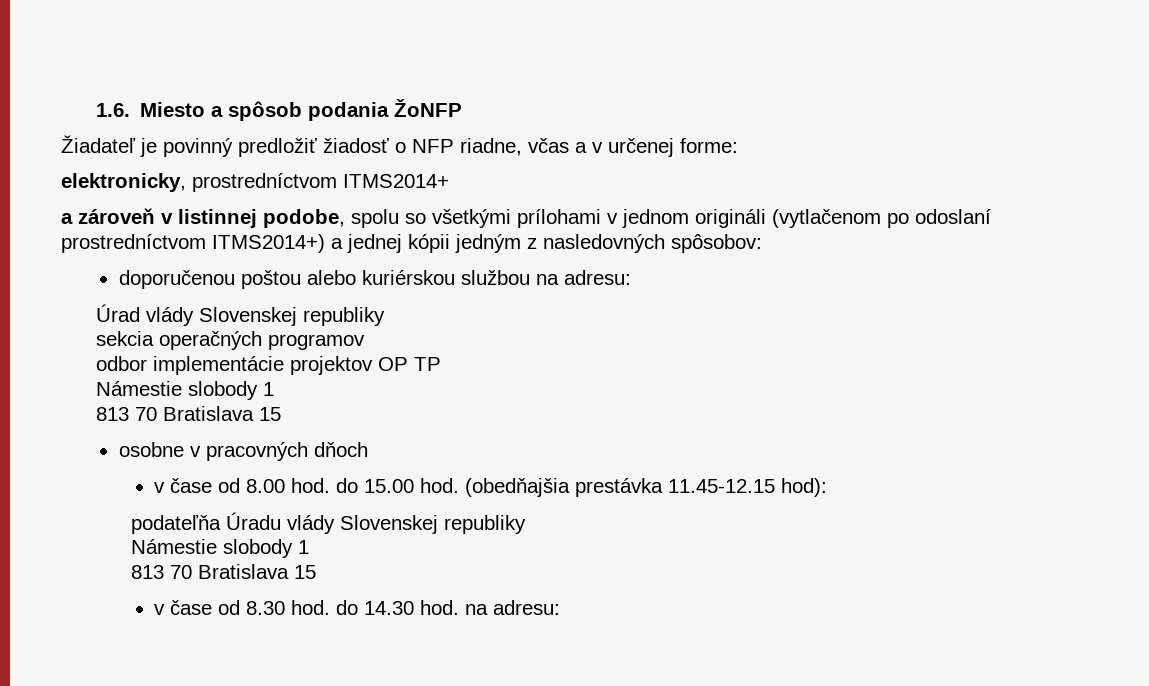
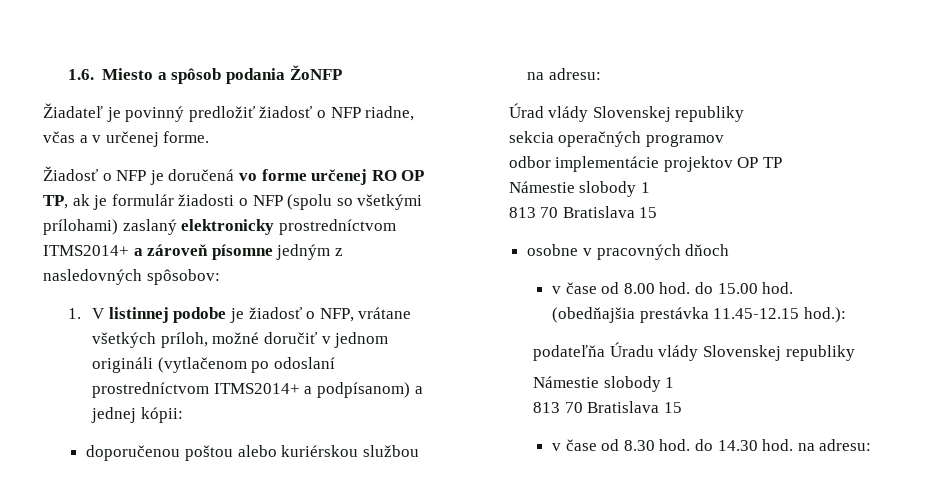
[680,138,738,153] [61,173,449,192] forme: // elektronicky, prostredníctvom ITMS2014+ // -> [163,131,210,143] [43,166,425,185] [43,194,423,210] [43,219,396,235] [43,245,129,256] forme. // Žiadosť o NFP je doručená vo forme určenej RO OP TP, ak je formulár žiadosti o NFP (spolu so všetkými prílohami) zaslaný elektronicky prostredníctvom ITMS2014+
[161,209,601,228] v listinnej podobe, spolu so všetkými prílohami -> [211,244,343,260] [43,269,220,285] [67,307,412,323] [92,332,318,348] písomne jedným z nasledovných spôsobov: // 1. V listinnej podobe je žiadosť o NFP, vrátane všetkých príloh, možné doručiť
[212,234,762,253] ITMS2014+) a jednej kópii jedným z nasledovných spôsobov: -> [213,382,423,398] [91,407,183,423] ITMS2014+ a podpísanom) a jednej kópii:
[780,478,827,497] hod): -> [803,307,846,323] hod.):

